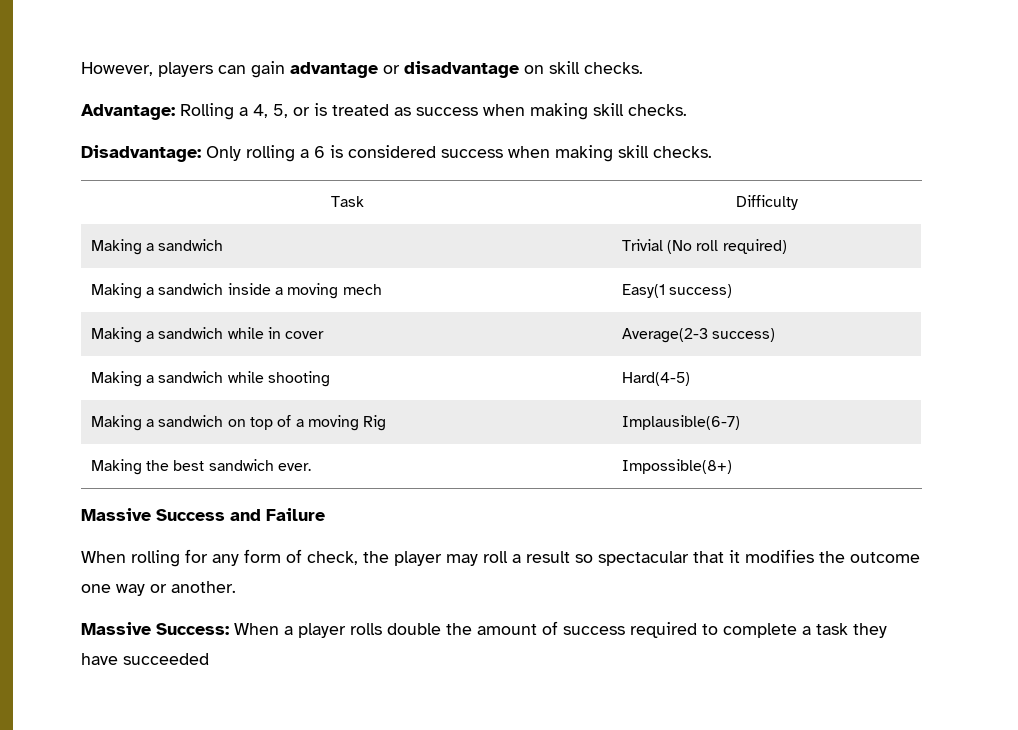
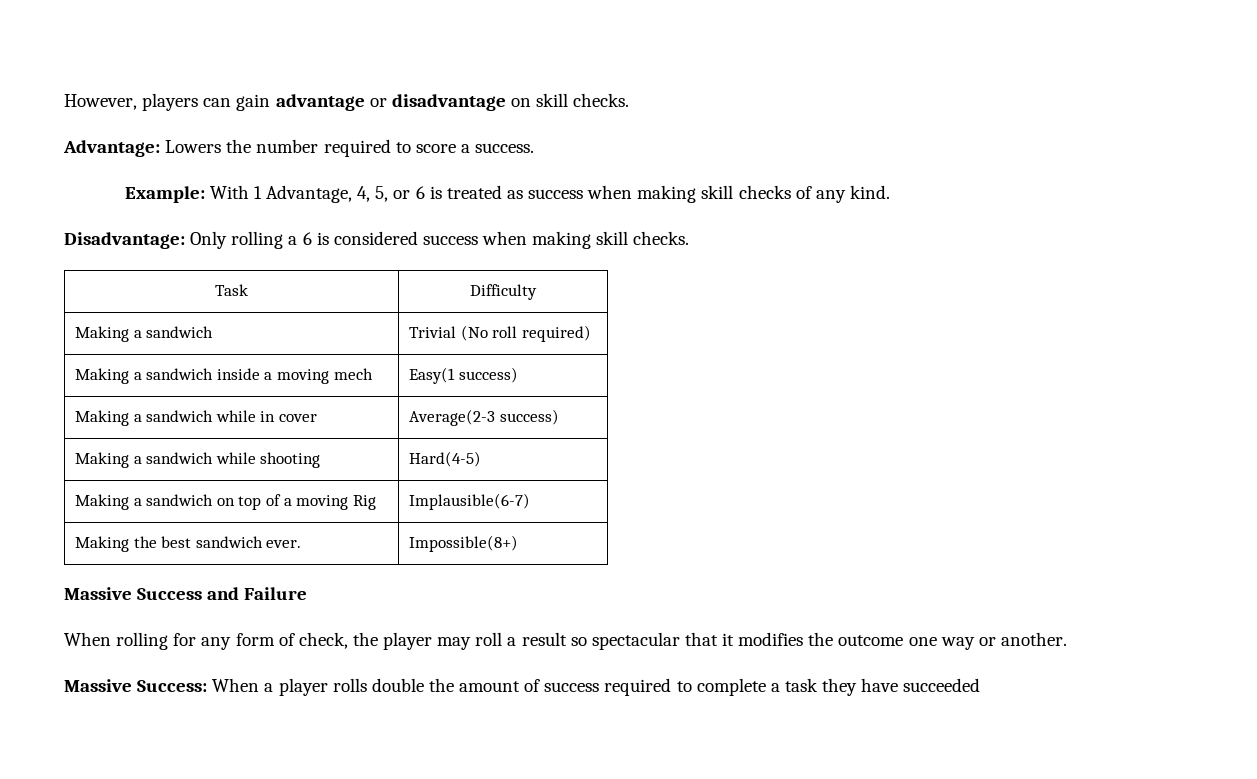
[180,103,248,120] Rolling a -> [165,139,535,157] [124,185,353,203] Lowers the number required to score a success. // Example: With 1 Advantage,
(310, 111) none -> [415,186,425,199] 6
[628,104,687,116] checks. -> [738,185,890,203] checks of any kind.

